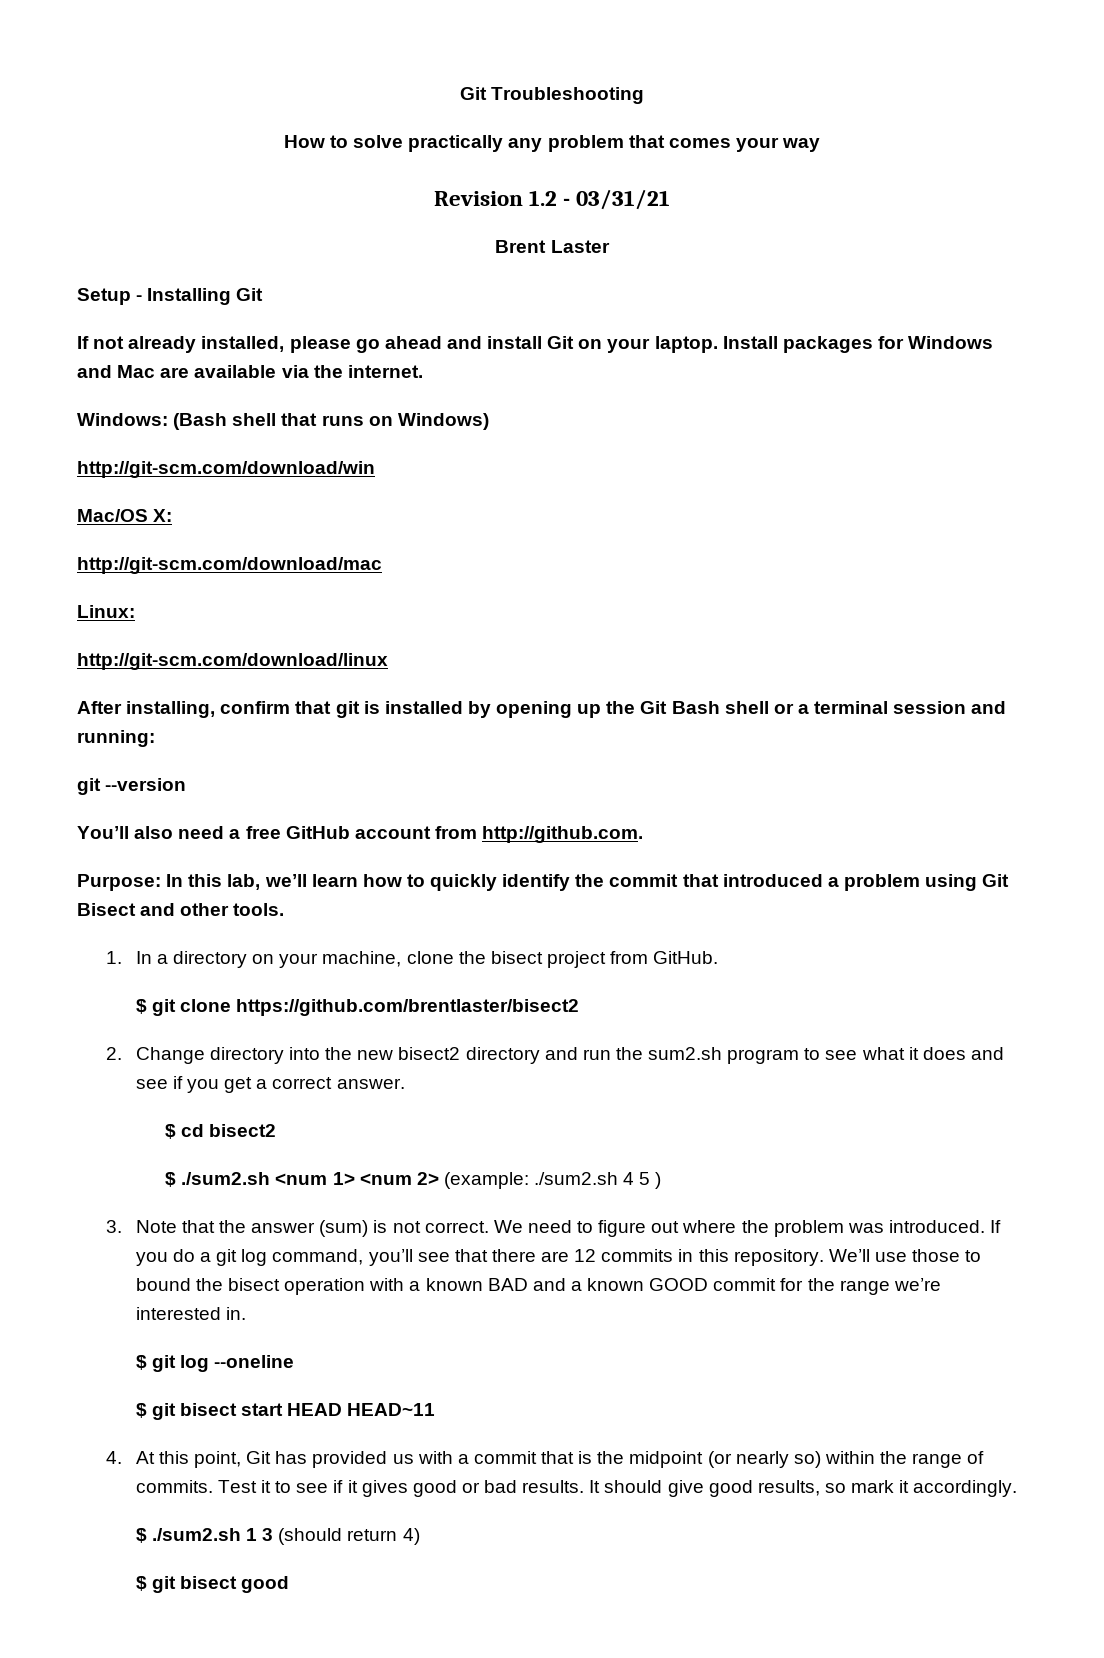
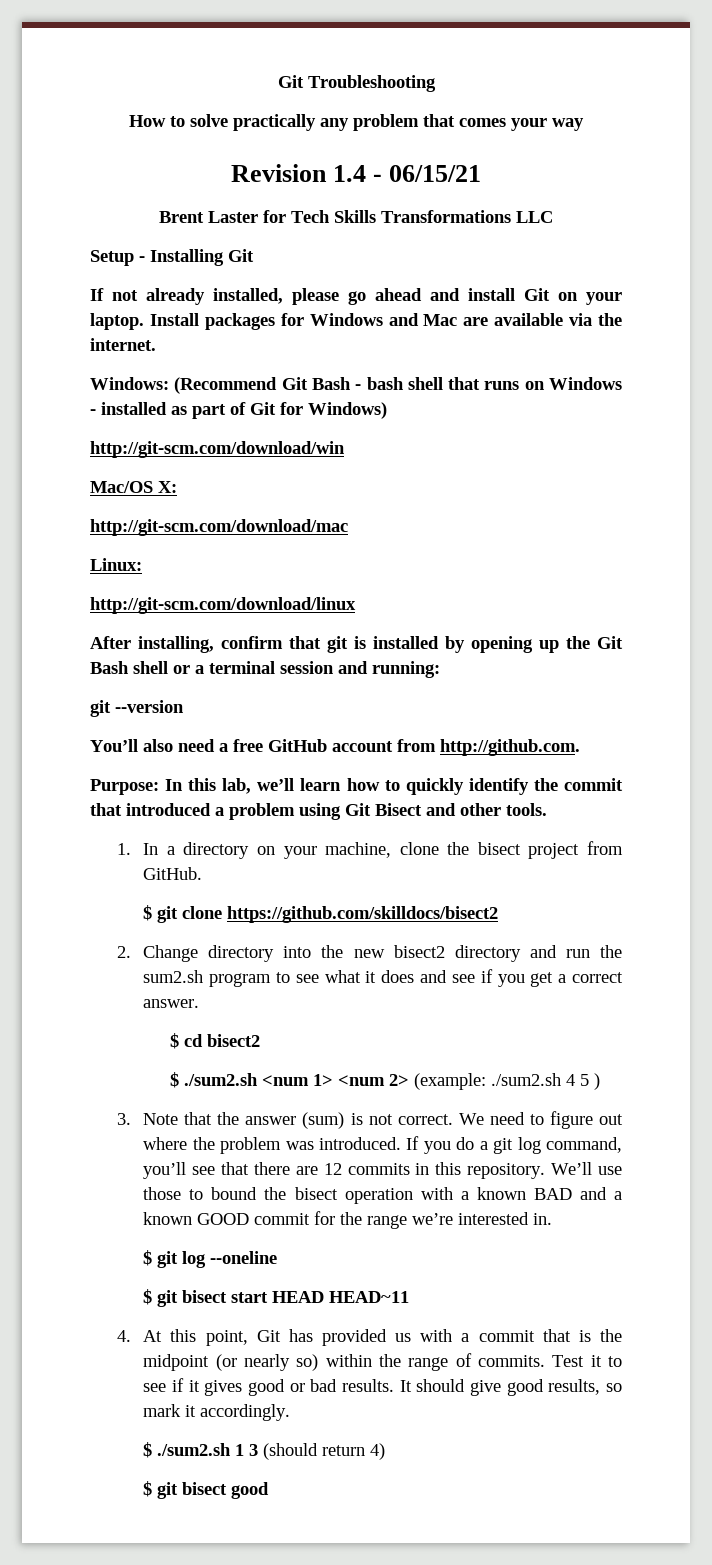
[528,189,671,210] 1.2 - 03/31/21 -> [332,165,482,182] 1.4 - 06/15/21
(610, 246) none -> [263,210,553,223] for Tech Skills Transformations LLC
[173,413,393,430] (Bash shell that runs on -> [174,377,623,394] [90,402,303,419] (Recommend Git Bash - bash shell that runs on Windows - installed as part of Git for
[236,999,580,1016] https://github.com/brentlaster/bisect2 -> [227,906,499,923] https://github.com/skilldocs/bisect2

